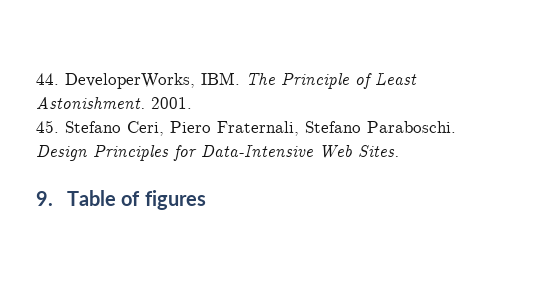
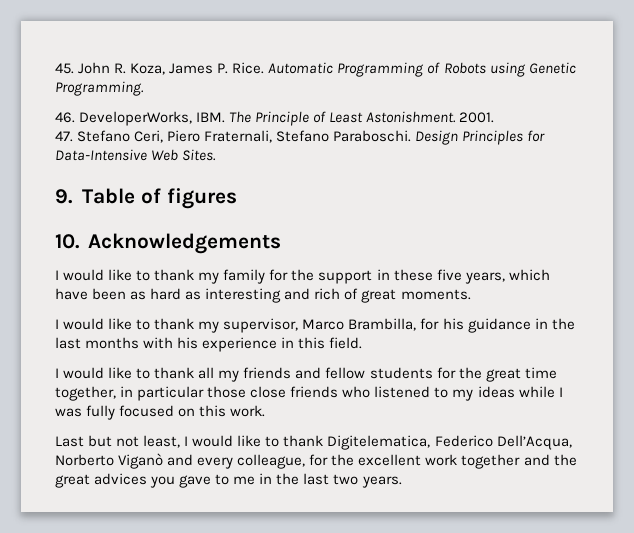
[36,73,59,85] 44. -> [55,62,576,77] [55,81,144,96] [55,112,75,123] 45. John R. Koza, James P. Rice. Automatic Programming of Robots using Genetic Programming. // 46.
[36,120,59,133] 45. -> [55,131,73,142] 47.
(206, 200) none -> [55,233,281,254] [55,269,550,284] [55,288,471,303] [55,318,575,333] [55,337,363,352] [55,367,557,382] [55,386,563,401] [55,405,266,420] [55,435,572,450] [55,453,577,469] [55,473,402,488] // 10. Acknowledgements // I would like to thank my family for the support in these five years, which have been as hard as interesting and rich of great moments. // I would like to thank my supervisor, Marco Brambilla, for his guidance in the last months with his experience in this field. // I would like to thank all my friends and fellow students for the great time together, in particular those close friends who listened to my ideas while I was fully focused on this work. // Last but not least, I would like to thank Digitelematica, Federico Dell’Acqua, Norberto Viganò and every colleague, for the excellent work together and the great advices you gave to me in the last two years.

